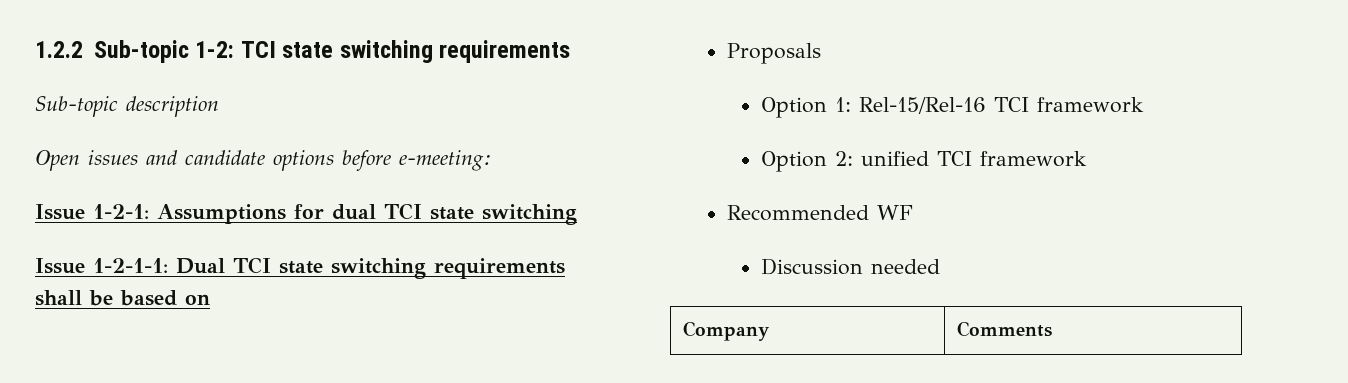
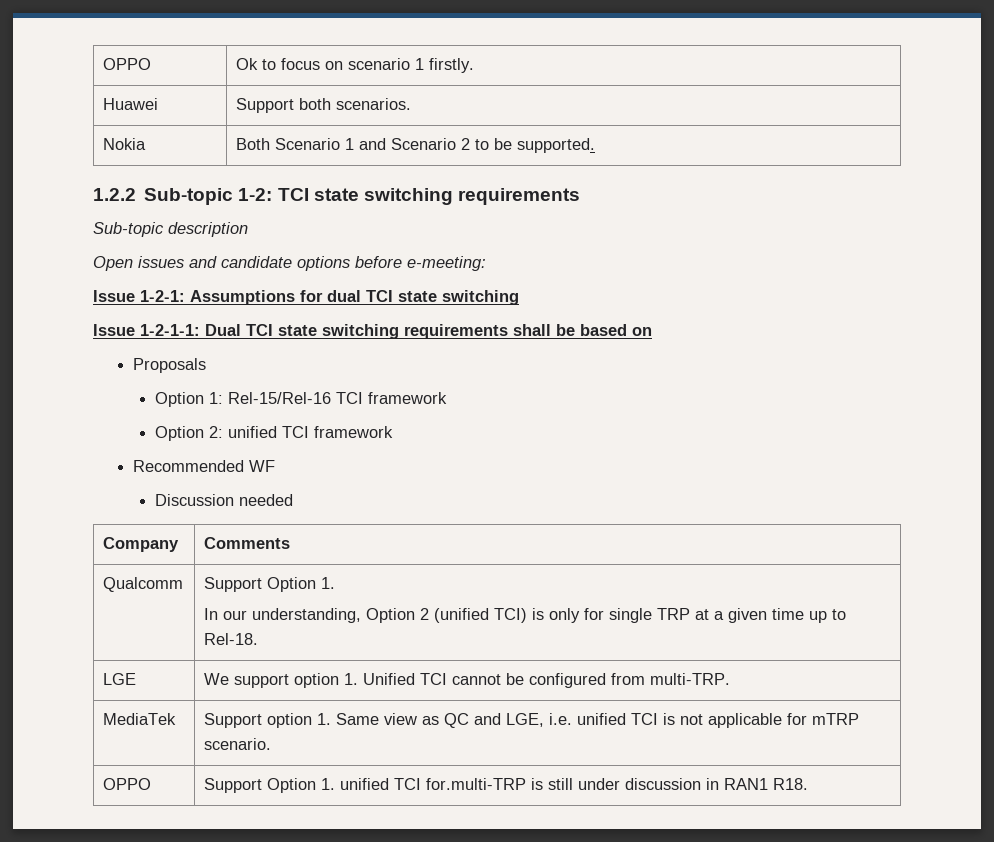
(35, 49) none -> [103,58,152,70] [236,58,475,73] [103,98,159,110] [236,98,412,113] [103,138,147,150] [236,138,596,153] OPPO | Ok to focus on scenario 1 firstly. // Huawei | Support both scenarios. // Nokia | Both Scenario 1 and Scenario 2 to be supported. //
(1052, 329) none -> [103,577,184,592] [204,577,336,592] [204,608,847,623] [204,633,259,645] [103,673,137,685] [204,673,731,688] [103,713,177,725] [204,713,860,728] [204,738,272,750] [103,778,152,790] [204,778,809,793] // Qualcomm | Support Option 1. // In our understanding, Option 2 (unified TCI) is only for single TRP at a given time up to Rel-18. // LGE | We support option 1. Unified TCI cannot be configured from multi-TRP. // MediaTek | Support option 1. Same view as QC and LGE, i.e. unified TCI is not applicable for mTRP scenario. // OPPO | Support Option 1. unified TCI for.multi-TRP is still under discussion in RAN1 R18.

